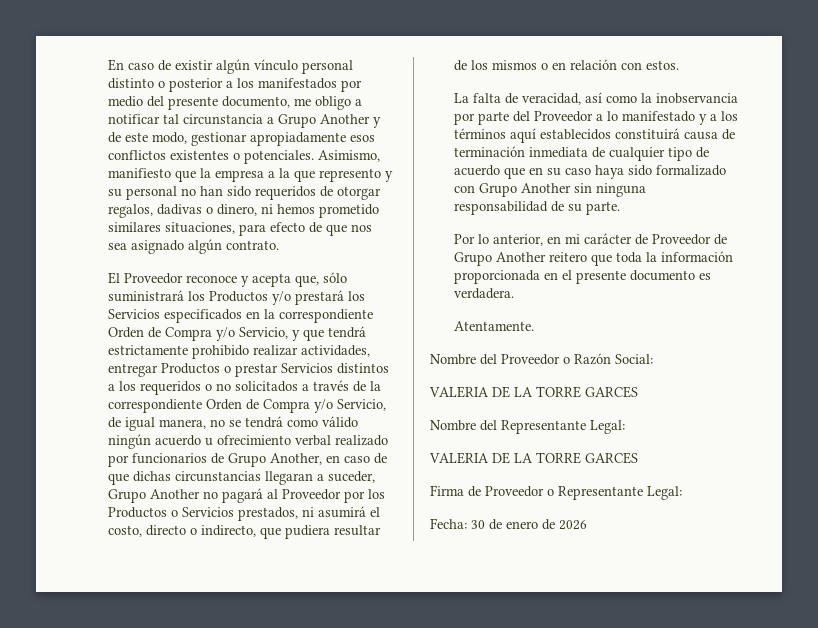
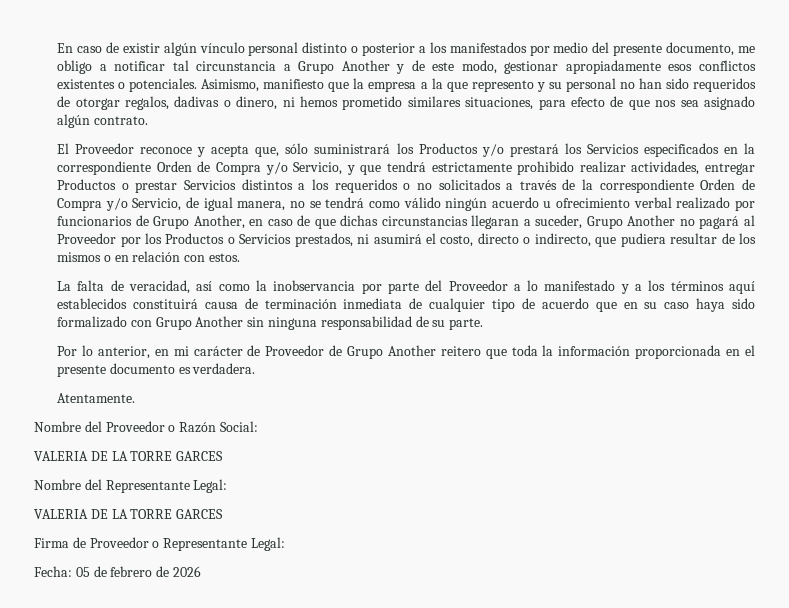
[471,519,538,530] 30 de enero -> [75,566,153,577] 05 de febrero

